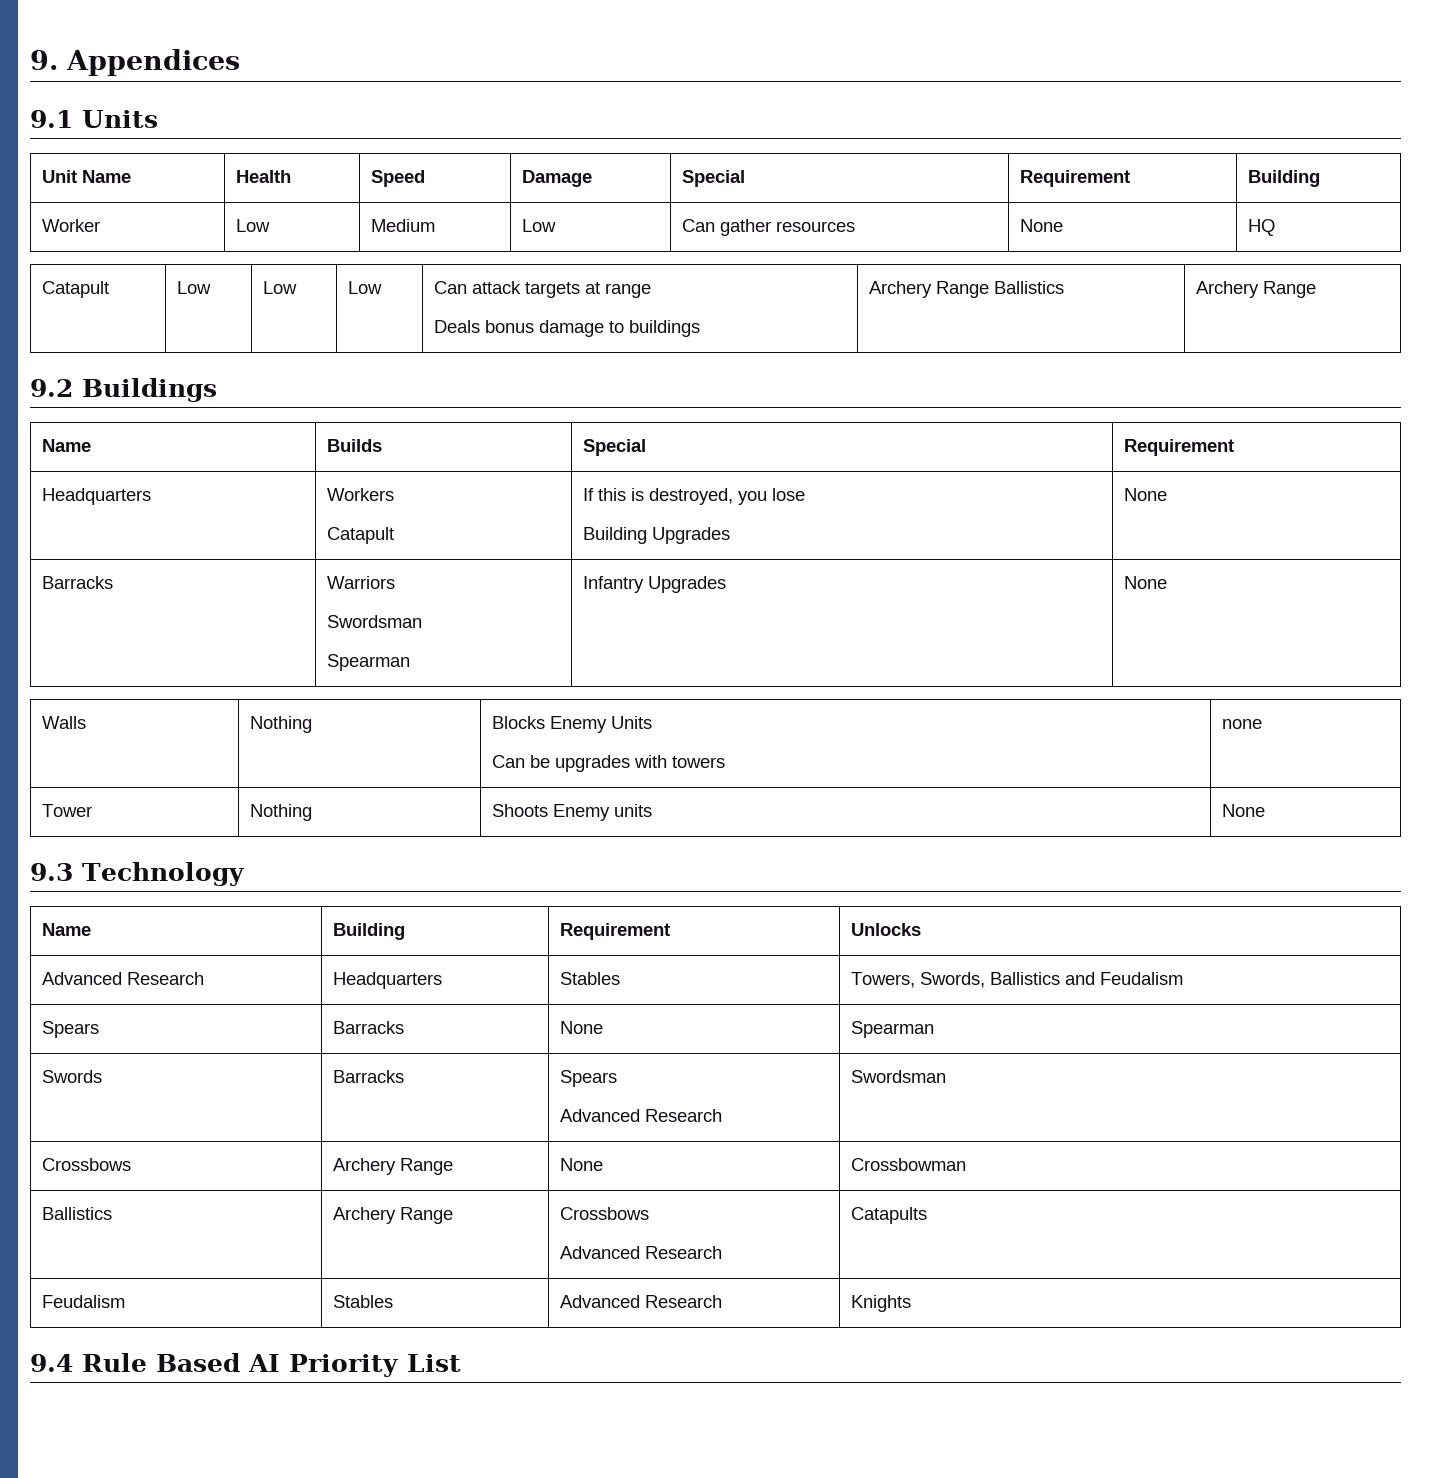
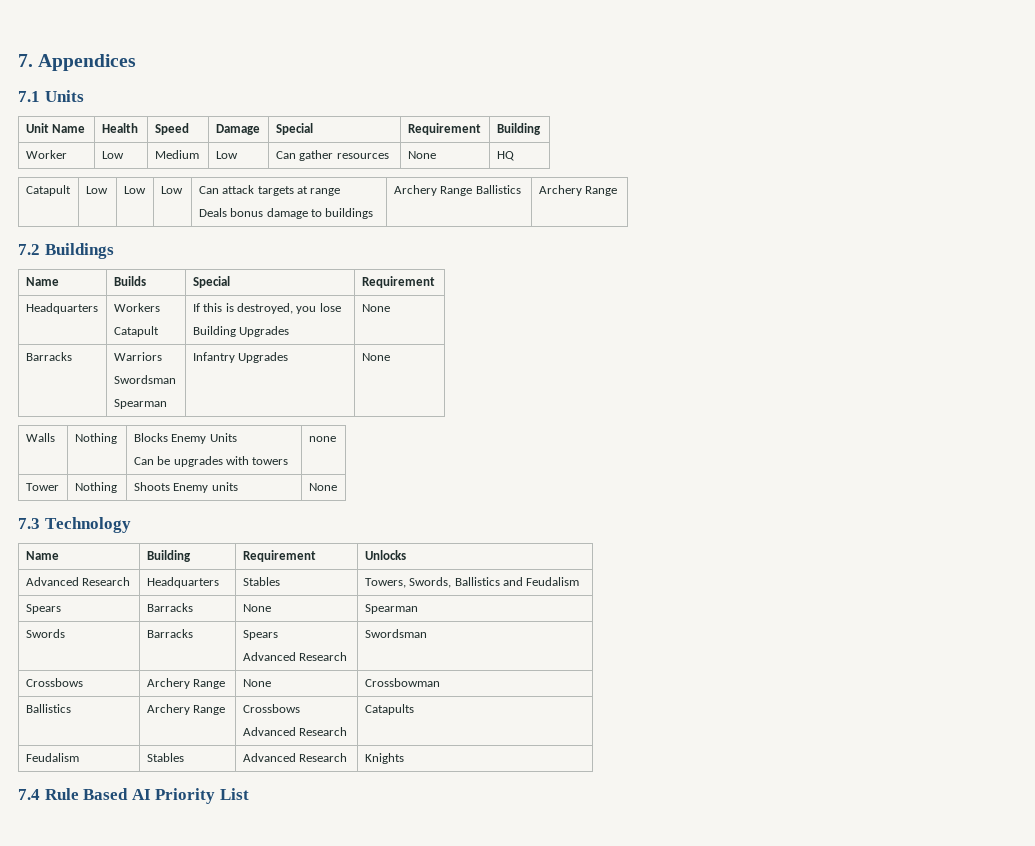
[30,50,58,70] 9. -> [18,54,33,67] 7.
[30,110,73,128] 9.1 -> [18,91,40,102] 7.1
[30,379,73,397] 9.2 -> [18,244,40,255] 7.2
[30,863,73,881] 9.3 -> [18,518,40,529] 7.3
[30,1354,73,1372] 9.4 -> [18,789,40,800] 7.4

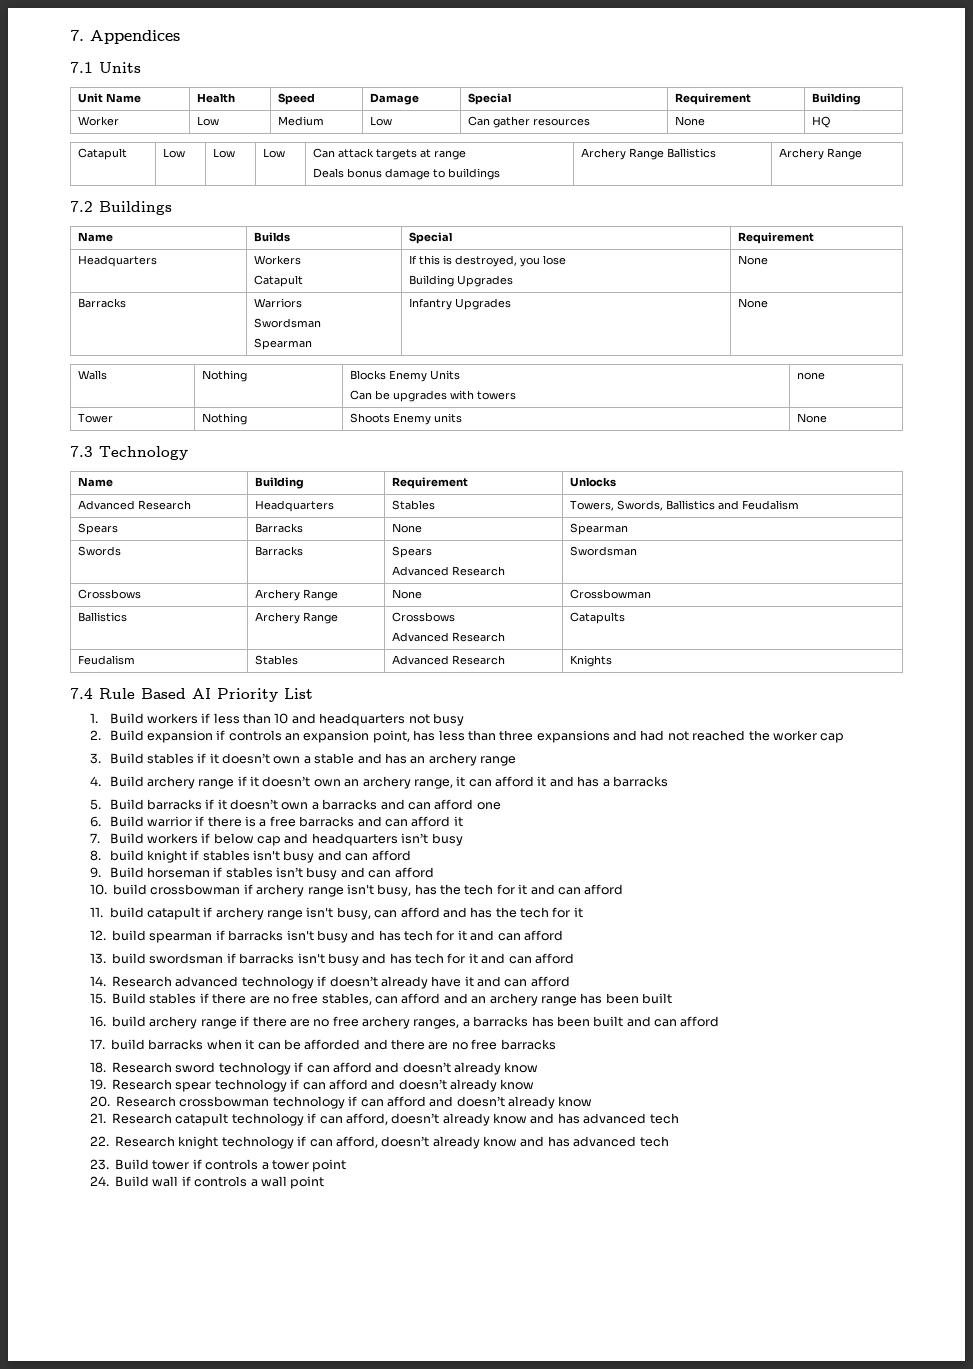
(249, 794) none -> [89,713,464,726] [89,730,845,743] [89,753,517,766] [89,776,668,789] [89,799,501,810] [89,816,463,827] [89,833,463,846] [89,850,411,863] [89,867,434,880] [89,884,624,897] [89,907,583,920] [89,930,563,943] [89,953,574,966] [89,976,570,989] [89,993,673,1006] [89,1016,720,1029] [89,1039,556,1050] [89,1062,539,1075] [89,1079,535,1092] [89,1096,593,1109] [89,1113,679,1126] [89,1136,669,1149] [89,1159,347,1172] [89,1176,325,1189] // 1. Build workers if less than 10 and headquarters not busy // 2. Build expansion if controls an expansion point, has less than three expansions and had not reached the worker cap // 3. Build stables if it doesn’t own a stable and has an archery range // 4. Build archery range if it doesn’t own an archery range, it can afford it and has a barracks // 5. Build barracks if it doesn’t own a barracks and can afford one // 6. Build warrior if there is a free barracks and can afford it // 7. Build workers if below cap and headquarters isn’t busy // 8. build knight if stables isn't busy and can afford // 9. Build horseman if stables isn’t busy and can afford // 10. build crossbowman if archery range isn't busy, has the tech for it and can afford // 11. build catapult if archery range isn't busy, can afford and has the tech for it // 12. build spearman if barracks isn't busy and has tech for it and can afford // 13. build swordsman if barracks isn't busy and has tech for it and can afford // 14. Research advanced technology if doesn’t already have it and can afford // 15. Build stables if there are no free stables, can afford and an archery range has been built // 16. build archery range if there are no free archery ranges, a barracks has been built and can afford // 17. build barracks when it can be afforded and there are no free barracks // 18. Research sword technology if can afford and doesn’t already know // 19. Research spear technology if can afford and doesn’t already know // 20. Research crossbowman technology if can afford and doesn’t already know // 21. Research catapult technology if can afford, doesn’t already know and has advanced tech // 22. Research knight technology if can afford, doesn’t already know and has advanced tech // 23. Build tower if controls a tower point // 24. Build wall if controls a wall point

